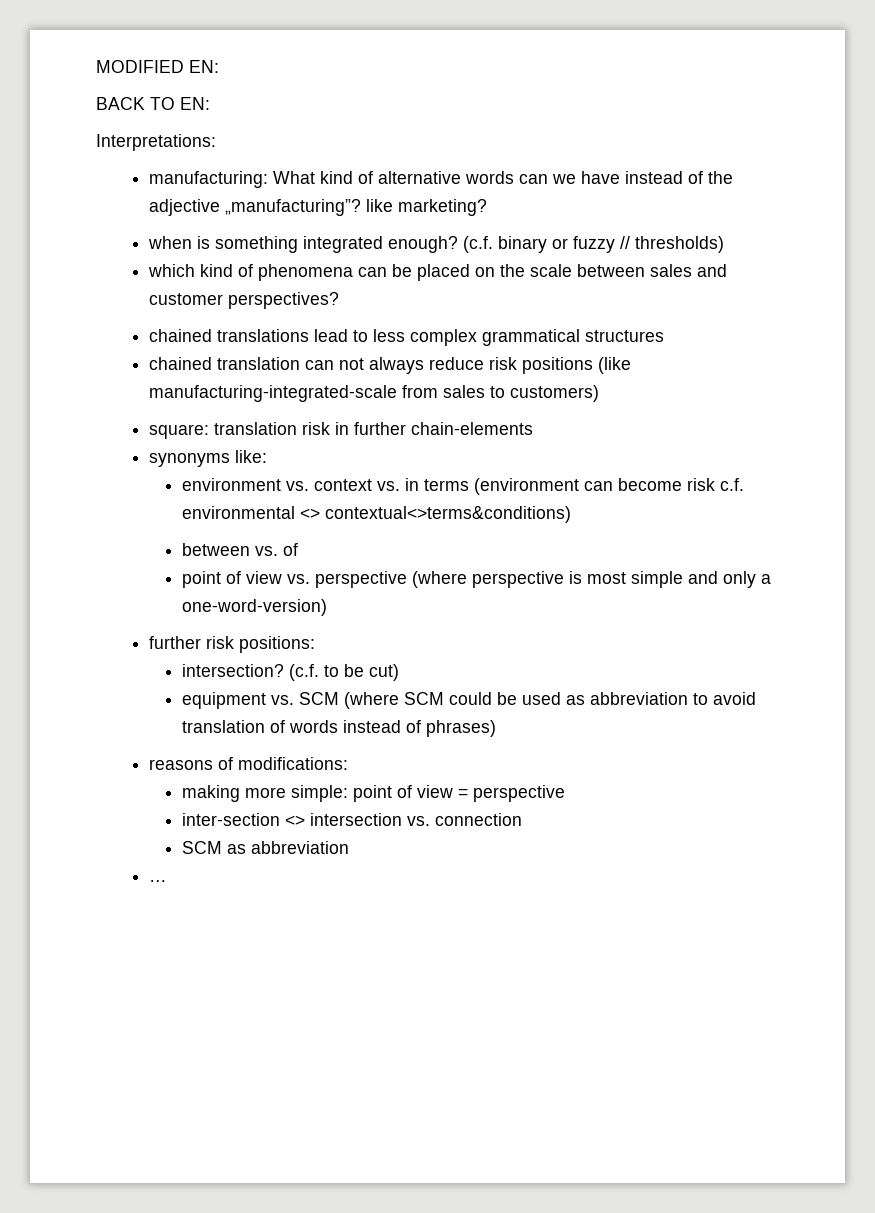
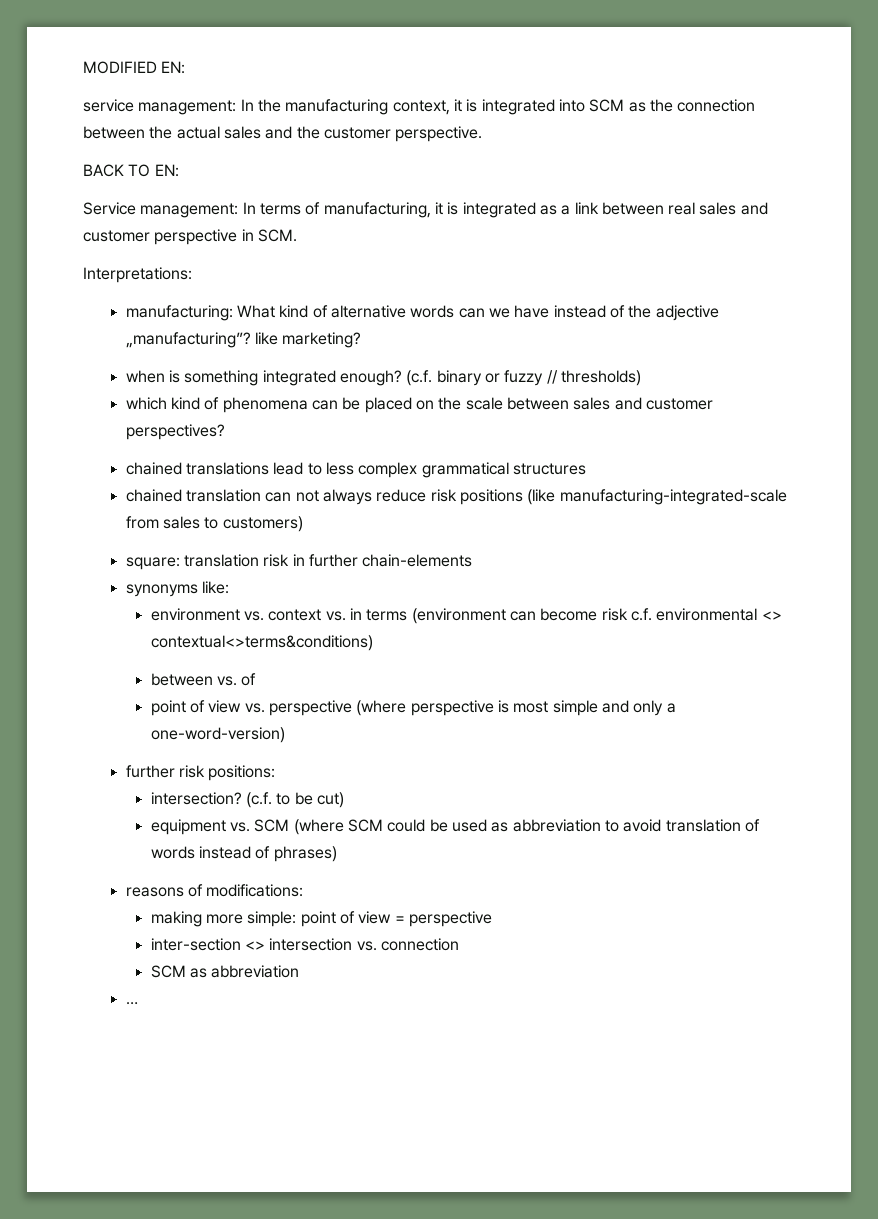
[96,97,210,110] BACK TO EN: -> [83,99,756,115] [83,126,483,142] [83,164,179,177] [83,202,768,218] [83,229,297,245] service management: In the manufacturing context, it is integrated into SCM as the connection between the actual sales and the customer perspective. // BACK TO EN: // Service management: In terms of manufacturing, it is integrated as a link between real sales and customer perspective in SCM.

